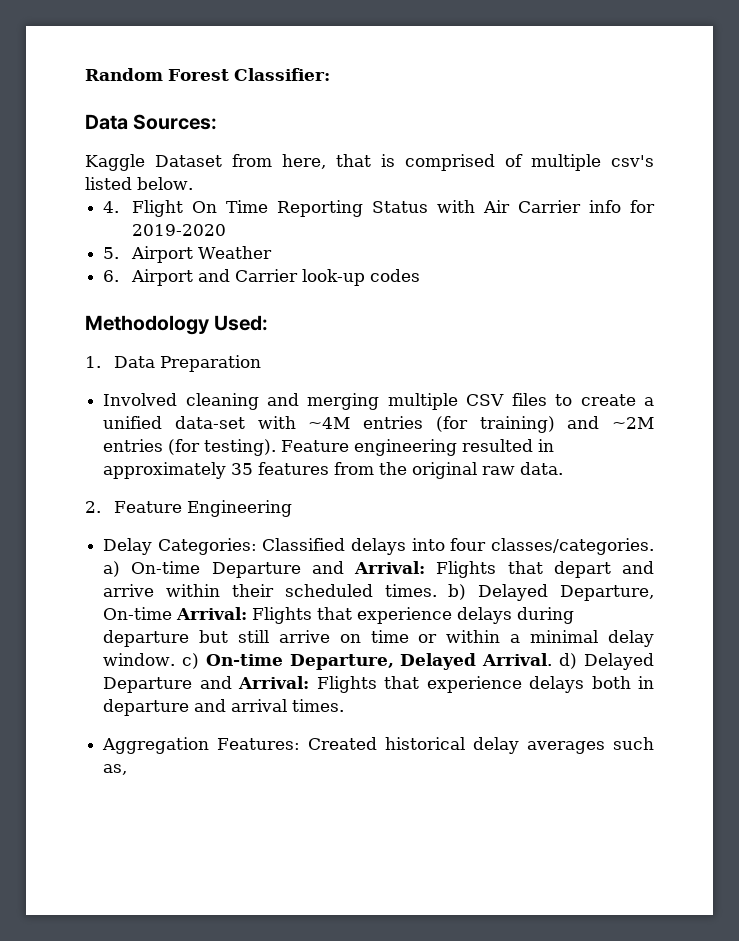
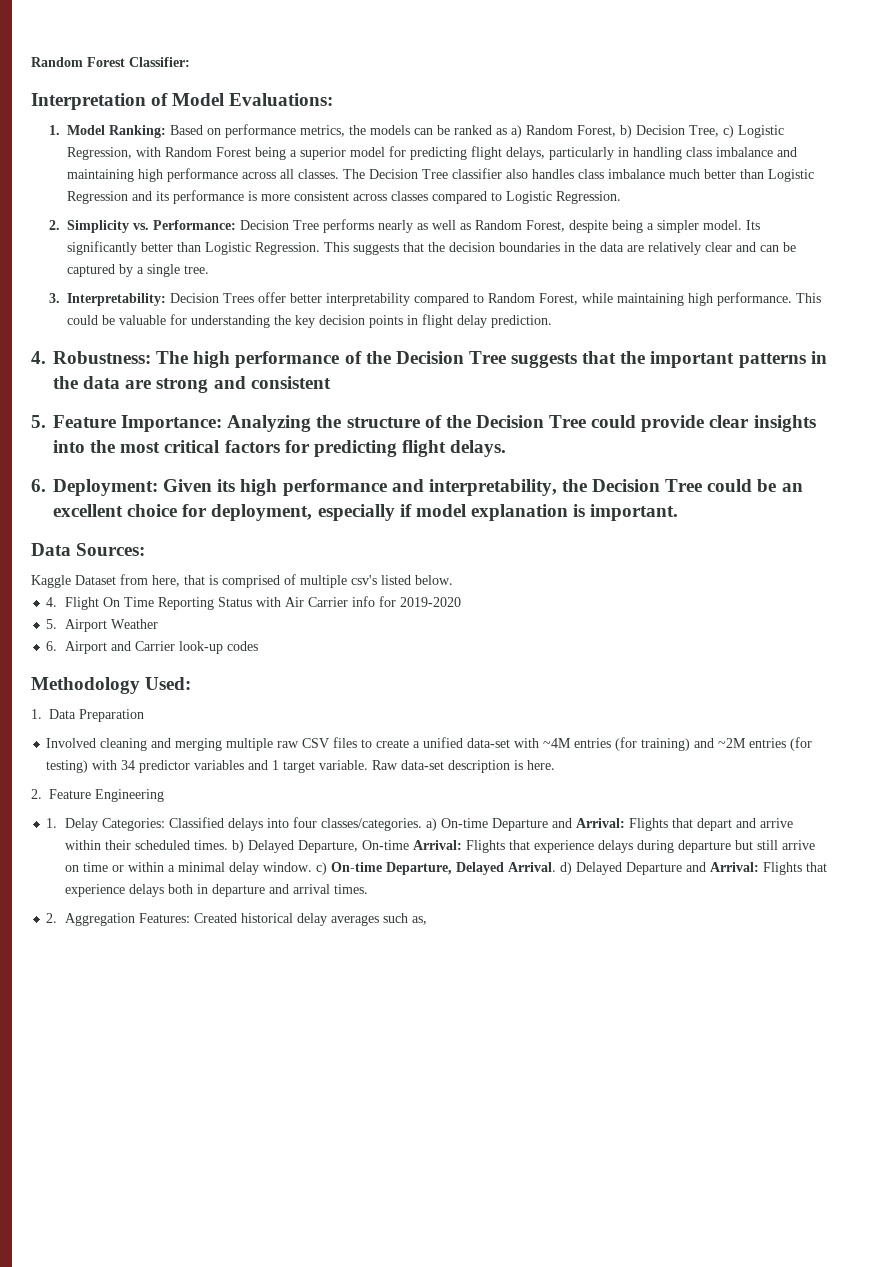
(330, 74) none -> [31,93,334,110] [49,124,785,138] [67,146,798,160] [67,168,815,182] [67,190,622,204] [49,219,761,233] [67,241,797,255] [67,264,210,277] [49,292,822,306] [67,314,553,328] [31,351,827,368] [53,376,331,393] [31,415,816,432] [53,440,507,457] [31,479,803,496] [53,504,679,521] // Interpretation of Model Evaluations: // 1. Model Ranking: Based on performance metrics, the models can be ranked as a) Random Forest, b) Decision Tree, c) Logistic Regression, with Random Forest being a superior model for predicting flight delays, particularly in handling class imbalance and maintaining high performance across all classes. The Decision Tree classifier also handles class imbalance much better than Logistic Regression and its performance is more consistent across classes compared to Logistic Regression. // 2. Simplicity vs. Performance: Decision Tree performs nearly as well as Random Forest, despite being a simpler model. Its significantly better than Logistic Regression. This suggests that the decision boundaries in the data are relatively clear and can be captured by a single tree. // 3. Interpretability: Decision Trees offer better interpretability compared to Random Forest, while maintaining high performance. This could be valuable for understanding the key decision points in flight delay prediction. // 4. Robustness: The high performance of the Decision Tree suggests that the important patterns in the data are strong and consistent // 5. Feature Importance: Analyzing the structure of the Decision Tree could provide clear insights into the most critical factors for predicting flight delays. // 6. Deployment: Given its high performance and interpretability, the Decision Tree could be an excellent choice for deployment, especially if model explanation is important.
(458, 401) none -> [277,741,300,748] raw
[204,439,555,456] [103,462,564,479] testing). Feature engineering resulted in approximately 35 features from the original raw data. -> [46,760,556,773] testing) with 34 predictor variables and 1 target variable. Raw data-set description is here.
(293, 508) none -> [46,818,58,828] 1.
(345, 705) none -> [46,913,58,923] 2.

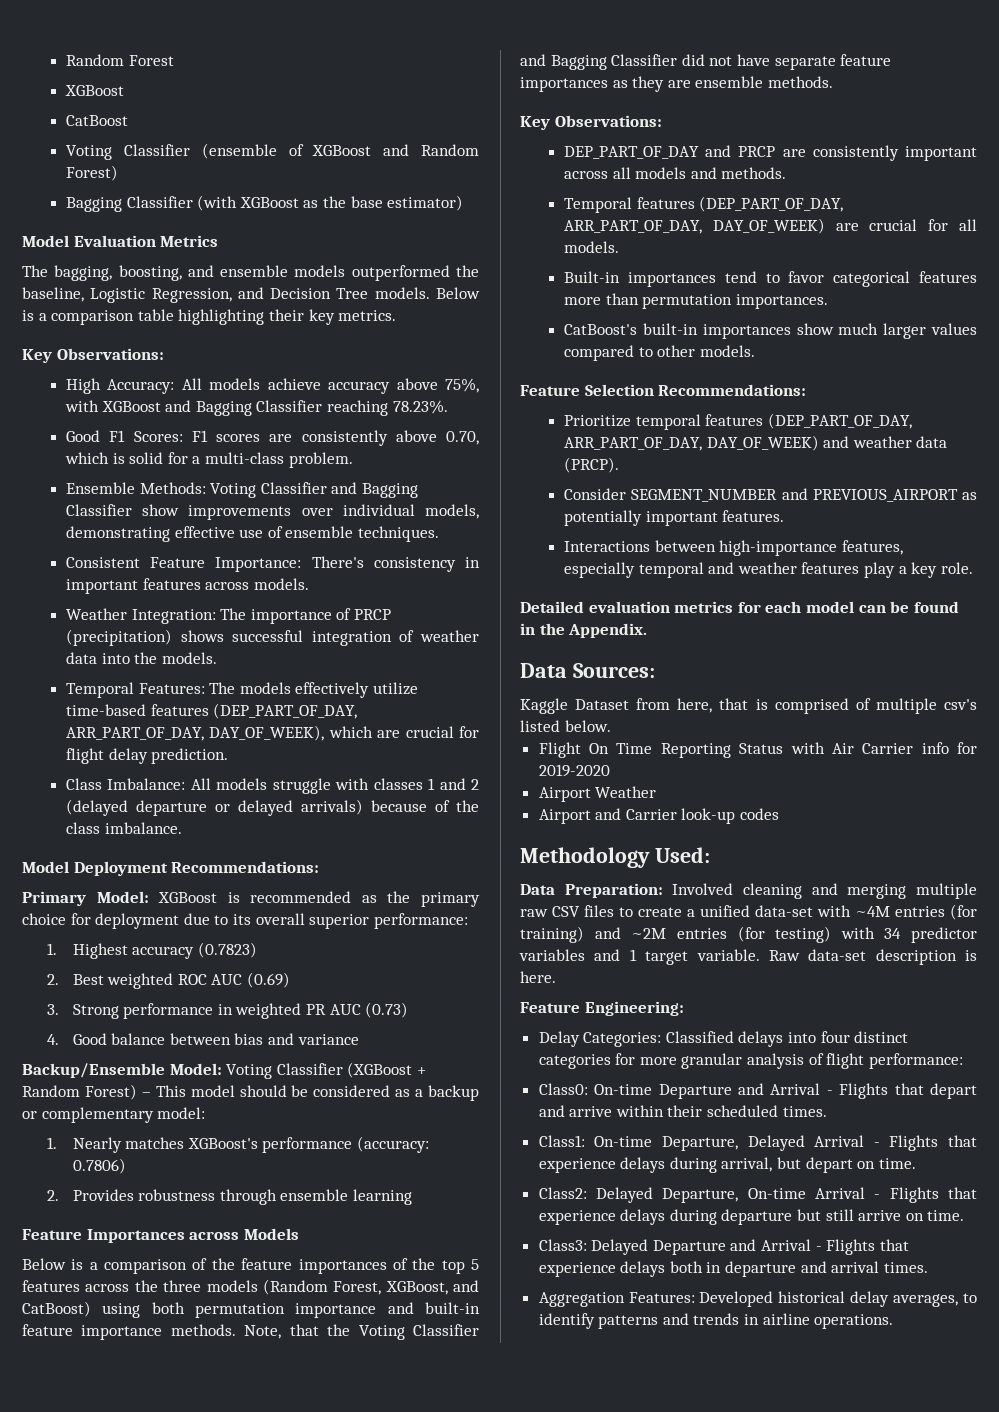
[31,57,190,67] [31,93,334,110] [49,124,785,138] [67,146,798,160] [67,168,815,182] [67,190,622,204] [49,219,761,233] [67,241,797,255] [67,264,210,277] [49,292,822,306] [67,314,553,328] [31,351,827,368] [53,376,331,393] [31,415,816,432] [53,440,507,457] [31,479,803,496] [53,504,679,521] Random Forest Classifier: // Interpretation of Model Evaluations: // 1. Model Ranking: Based on performance metrics, the models can be ranked as a) Random Forest, b) Decision Tree, c) Logistic Regression, with Random Forest being a superior model for predicting flight delays, particularly in handling class imbalance and maintaining high performance across all classes. The Decision Tree classifier also handles class imbalance much better than Logistic Regression and its performance is more consistent across classes compared to Logistic Regression. // 2. Simplicity vs. Performance: Decision Tree performs nearly as well as Random Forest, despite being a simpler model. Its significantly better than Logistic Regression. This suggests that the decision boundaries in the data are relatively clear and can be captured by a single tree. // 3. Interpretability: Decision Trees offer better interpretability compared to Random Forest, while maintaining high performance. This could be valuable for understanding the key decision points in flight delay prediction. // 4. Robustness: The high performance of the Decision Tree suggests that the important patterns in the data are strong and consistent // 5. Feature Importance: Analyzing the structure of the Decision Tree could provide clear insights into the most critical factors for predicting flight delays. // 6. Deployment: Given its high performance and interpretability, the Decision Tree could be an excellent choice for deployment, especially if model explanation is important. -> [66,54,174,66] [65,85,125,96] [66,115,129,126] [66,143,479,160] [66,165,119,181] [66,195,464,212] [22,235,219,247] [22,265,479,281] [22,287,480,303] [22,309,397,325] [22,348,164,363] [66,378,479,394] [65,400,448,416] [66,430,479,446] [65,452,353,468] [66,482,418,498] [66,504,479,520] [66,526,439,542] [66,556,480,572] [66,578,309,594] [66,608,391,624] [66,629,480,646] [66,652,217,664] [66,682,418,698] [66,703,358,719] [66,725,479,741] [66,748,229,764] [66,778,479,794] [66,799,480,816] [66,822,182,834] [22,861,320,876] [22,891,480,907] [22,913,468,929] [47,942,257,959] [47,972,291,989] [47,1002,409,1019] [47,1033,359,1045] [22,1062,426,1079] [22,1084,479,1101] [22,1107,206,1123] [47,1136,430,1153] [72,1158,126,1174] [47,1189,413,1205] [22,1228,299,1243] [22,1258,480,1274] [22,1279,479,1295] [22,1301,480,1318] [22,1324,480,1340] [520,54,892,70] [520,76,833,92] [520,115,662,130] [564,145,977,161] [564,167,787,179] [564,196,844,213] [564,218,977,234] [564,241,620,253] [564,271,977,287] [564,293,828,309] [564,323,977,339] [564,345,755,361] [520,384,807,396] [564,413,912,430] [564,435,948,451] [564,457,620,473] [564,488,977,502] [564,510,785,526] [564,540,903,556] [564,562,973,578] [520,601,959,613] [520,623,648,638] Random Forest // XGBoost // CatBoost // Voting Classifier (ensemble of XGBoost and Random Forest) // Bagging Classifier (with XGBoost as the base estimator) // Model Evaluation Metrics // The bagging, boosting, and ensemble models outperformed the baseline, Logistic Regression, and Decision Tree models. Below is a comparison table highlighting their key metrics. // Key Observations: // High Accuracy: All models achieve accuracy above 75%, with XGBoost and Bagging Classifier reaching 78.23%. // Good F1 Scores: F1 scores are consistently above 0.70, which is solid for a multi-class problem. // Ensemble Methods: Voting Classifier and Bagging Classifier show improvements over individual models, demonstrating effective use of ensemble techniques. // Consistent Feature Importance: There's consistency in important features across models. // Weather Integration: The importance of PRCP (precipitation) shows successful integration of weather data into the models. // Temporal Features: The models effectively utilize time-based features (DEP_PART_OF_DAY, ARR_PART_OF_DAY, DAY_OF_WEEK), which are crucial for flight delay prediction. // Class Imbalance: All models struggle with classes 1 and 2 (delayed departure or delayed arrivals) because of the class imbalance. // Model Deployment Recommendations: // Primary Model: XGBoost is recommended as the primary choice for deployment due to its overall superior performance: // 1. Highest accuracy (0.7823) // 2. Best weighted ROC AUC (0.69) // 3. Strong performance in weighted PR AUC (0.73) // 4. Good balance between bias and variance // Backup/Ensemble Model: Voting Classifier (XGBoost + Random Forest) – This model should be considered as a backup or complementary model: // 1. Nearly matches XGBoost's performance (accuracy: 0.7806) // 2. Provides robustness through ensemble learning // Feature Importances across Models // Below is a comparison of the feature importances of the top 5 features across the three models (Random Forest, XGBoost, and CatBoost) using both permutation importance and built-in feature importance methods. Note, that the Voting Classifier and Bagging Classifier did not have separate feature importances as they are ensemble methods. // Key Observations: // DEP_PART_OF_DAY and PRCP are consistently important across all models and methods. // Temporal features (DEP_PART_OF_DAY, ARR_PART_OF_DAY, DAY_OF_WEEK) are crucial for all models. // Built-in importances tend to favor categorical features more than permutation importances. // CatBoost's built-in importances show much larger values compared to other models. // Feature Selection Recommendations: // Prioritize temporal features (DEP_PART_OF_DAY, ARR_PART_OF_DAY, DAY_OF_WEEK) and weather data (PRCP). // Consider SEGMENT_NUMBER and PREVIOUS_AIRPORT as potentially important features. // Interactions between high-importance features, especially temporal and weather features play a key role. // Detailed evaluation metrics for each model can be found in the Appendix.
[46,597,58,607] 4. -> (611, 726) none
[46,619,58,629] 5. -> (610, 770) none
[46,641,58,651] 6. -> (657, 792) none
[31,709,145,722] 1. Data Preparation // -> [520,883,663,898] Data Preparation:
[31,789,165,802] [46,818,58,828] 2. Feature Engineering // 1. -> [520,1001,684,1016] Feature Engineering: //
[320,818,437,831] classes/categories. a) -> [854,1031,909,1043] [538,1053,963,1069] [538,1083,588,1095] distinct categories for more granular analysis of flight performance: // Class0:
[575,818,625,828] Arrival: -> [770,1083,833,1095] Arrival -
[231,840,244,853] b) -> [538,1135,977,1151] [538,1157,916,1173] [538,1187,587,1199] // Class1: On-time Departure, Delayed Arrival - Flights that experience delays during arrival, but depart on time. // Class2:
[412,840,462,850] Arrival: -> [815,1187,881,1199] Arrival -
[82,862,572,875] time or within a minimal delay window. c) On-time Departure, Delayed Arrival. d) -> [927,1210,965,1221] [538,1239,587,1251] time. // Class3:
[709,862,759,872] Arrival: -> [761,1239,822,1251] Arrival -
[46,913,58,923] 2. -> (928, 1267) none
[193,913,237,923] Created -> [699,1291,774,1307] Developed
[330,913,427,926] averages such as, -> [893,1293,977,1307] [538,1313,894,1329] averages, to identify patterns and trends in airline operations.

